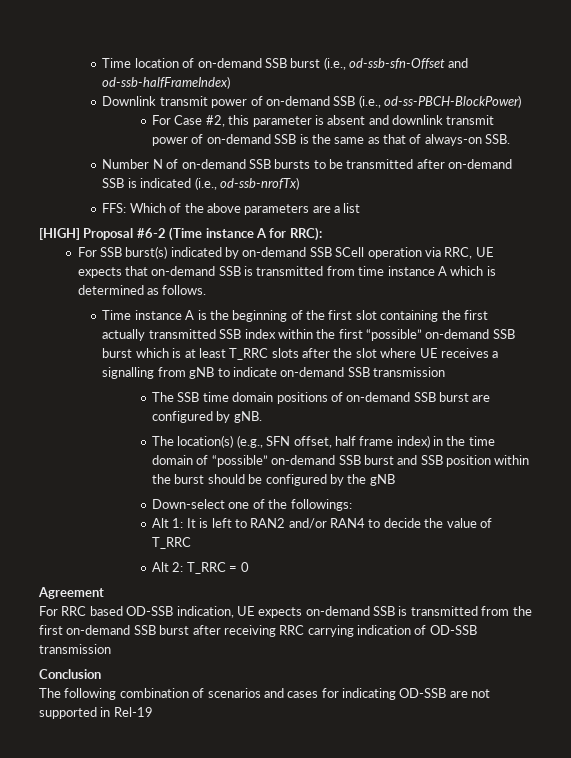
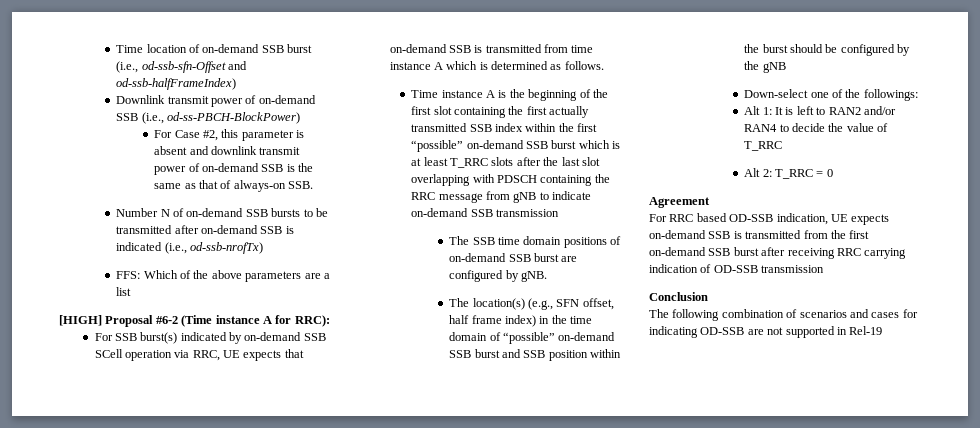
[355,348,499,358] [102,367,155,379] slot where UE receives a signalling -> [561,157,600,166] [411,174,610,186] [411,192,483,203] last slot overlapping with PDSCH containing the RRC message

